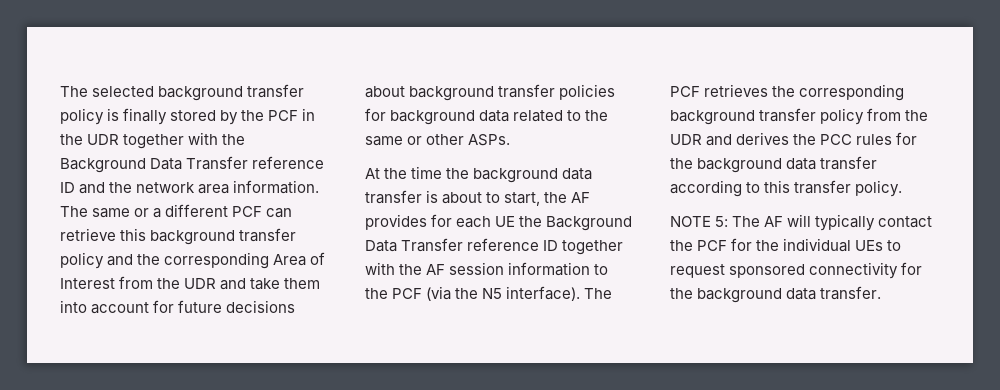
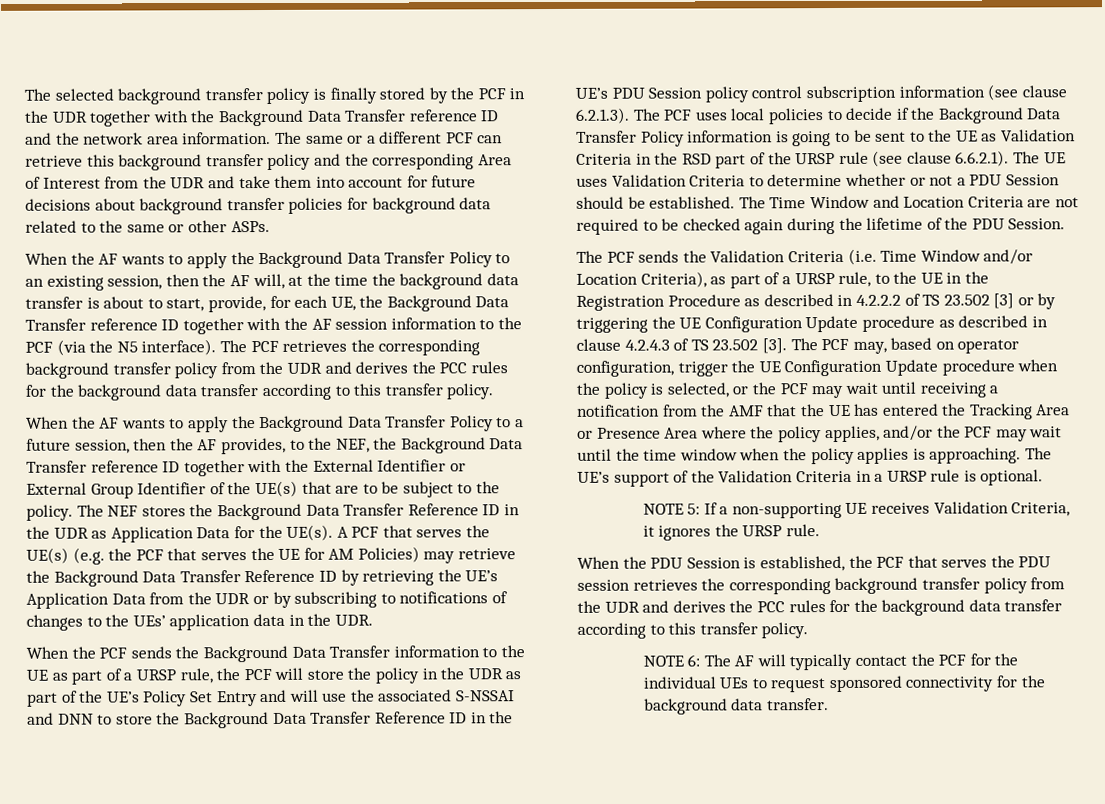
[365,168,380,179] At -> [25,251,511,269] [25,273,304,291] When the AF wants to apply the Background Data Transfer Policy to an existing session, then the AF will, at
[544,192,591,203] [365,214,427,230] the AF provides -> [207,296,266,313] provide,
[495,216,516,227] UE -> [330,296,356,311] UE,
[670,216,729,227] NOTE 5: -> [26,415,525,433] [26,437,524,455] [26,459,466,477] [26,480,501,499] [26,503,520,521] [26,524,491,543] [26,546,517,565] [26,569,499,587] [26,591,508,609] [26,613,373,631] [26,645,525,663] [26,667,522,685] [27,689,516,707] [27,711,514,729] [575,84,1067,103] [575,107,1062,125] [576,129,1077,147] [576,150,1066,169] [576,173,1060,187] [576,195,1079,209] [576,217,1066,235] [576,248,1034,265] [576,271,990,289] [576,293,1057,311] [576,315,1048,333] [576,337,1020,354] [576,359,1059,377] [576,381,999,399] [577,403,1071,420] [577,425,1063,443] [577,447,1052,465] [577,469,1044,487] [642,501,1071,519] [642,524,820,541] [577,555,1052,572] [577,577,1066,595] [577,599,1063,616] [577,622,809,639] [642,654,701,667] When the AF wants to apply the Background Data Transfer Policy to a future session, then the AF provides, to the NEF, the Background Data Transfer reference ID together with the External Identifier or External Group Identifier of the UE(s) that are to be subject to the policy. The NEF stores the Background Data Transfer Reference ID in the UDR as Application Data for the UE(s). A PCF that serves the UE(s) (e.g. the PCF that serves the UE for AM Policies) may retrieve the Background Data Transfer Reference ID by retrieving the UE’s Application Data from the UDR or by subscribing to notifications of changes to the UEs’ application data in the UDR. // When the PCF sends the Background Data Transfer information to the UE as part of a URSP rule, the PCF will store the policy in the UDR as part of the UE’s Policy Set Entry and will use the associated S-NSSAI and DNN to store the Background Data Transfer Reference ID in the UE’s PDU Session policy control subscription information (see clause 6.2.1.3). The PCF uses local policies to decide if the Background Data Transfer Policy information is going to be sent to the UE as Validation Criteria in the RSD part of the URSP rule (see clause 6.6.2.1). The UE uses Validation Criteria to determine whether or not a PDU Session should be established. The Time Window and Location Criteria are not required to be checked again during the lifetime of the PDU Session. // The PCF sends the Validation Criteria (i.e. Time Window and/or Location Criteria), as part of a URSP rule, to the UE in the Registration Procedure as described in 4.2.2.2 of TS 23.502 [3] or by triggering the UE Configuration Update procedure as described in clause 4.2.4.3 of TS 23.502 [3]. The PCF may, based on operator configuration, trigger the UE Configuration Update procedure when the policy is selected, or the PCF may wait until receiving a notification from the AMF that the UE has entered the Tracking Area or Presence Area where the policy applies, and/or the PCF may wait until the time window when the policy applies is approaching. The UE’s support of the Validation Criteria in a URSP rule is optional. // NOTE 5: If a non-supporting UE receives Validation Criteria, it ignores the URSP rule. // When the PDU Session is established, the PCF that serves the PDU session retrieves the corresponding background transfer policy from the UDR and derives the PCC rules for the background data transfer according to this transfer policy. // NOTE 6:

